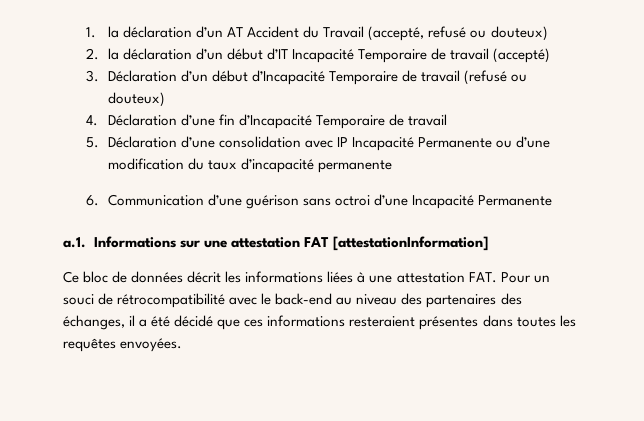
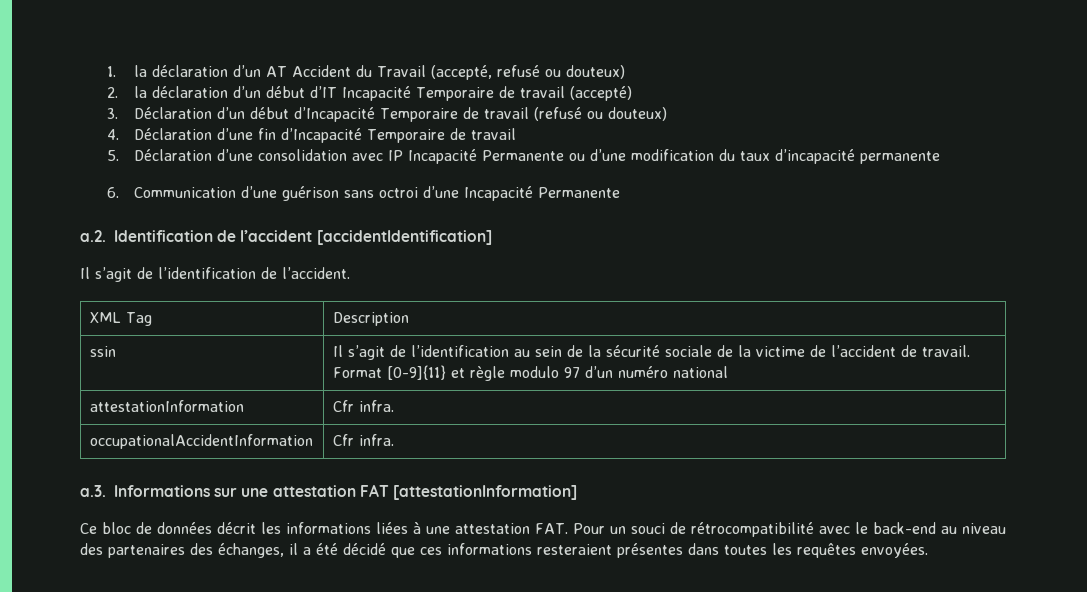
[63,237,86,248] a.1. -> [80,230,492,245] [80,267,350,282] [89,312,152,326] [332,312,409,326] [89,346,116,357] [332,345,970,360] [332,365,728,381] [89,400,244,412] [332,400,394,412] [89,434,313,449] [332,434,394,446] [80,485,106,497] a.2. Identification de l’accident [accidentIdentification] // Il s’agit de l’identification de l’accident. // XML Tag | Description // ssin | Il s’agit de l’identification au sein de la sécurité sociale de la victime de l’accident de travail. Format [0-9]{11} et règle modulo 97 d’un numéro national // attestationInformation | Cfr infra. // occupationalAccidentInformation | Cfr infra. // a.3.

